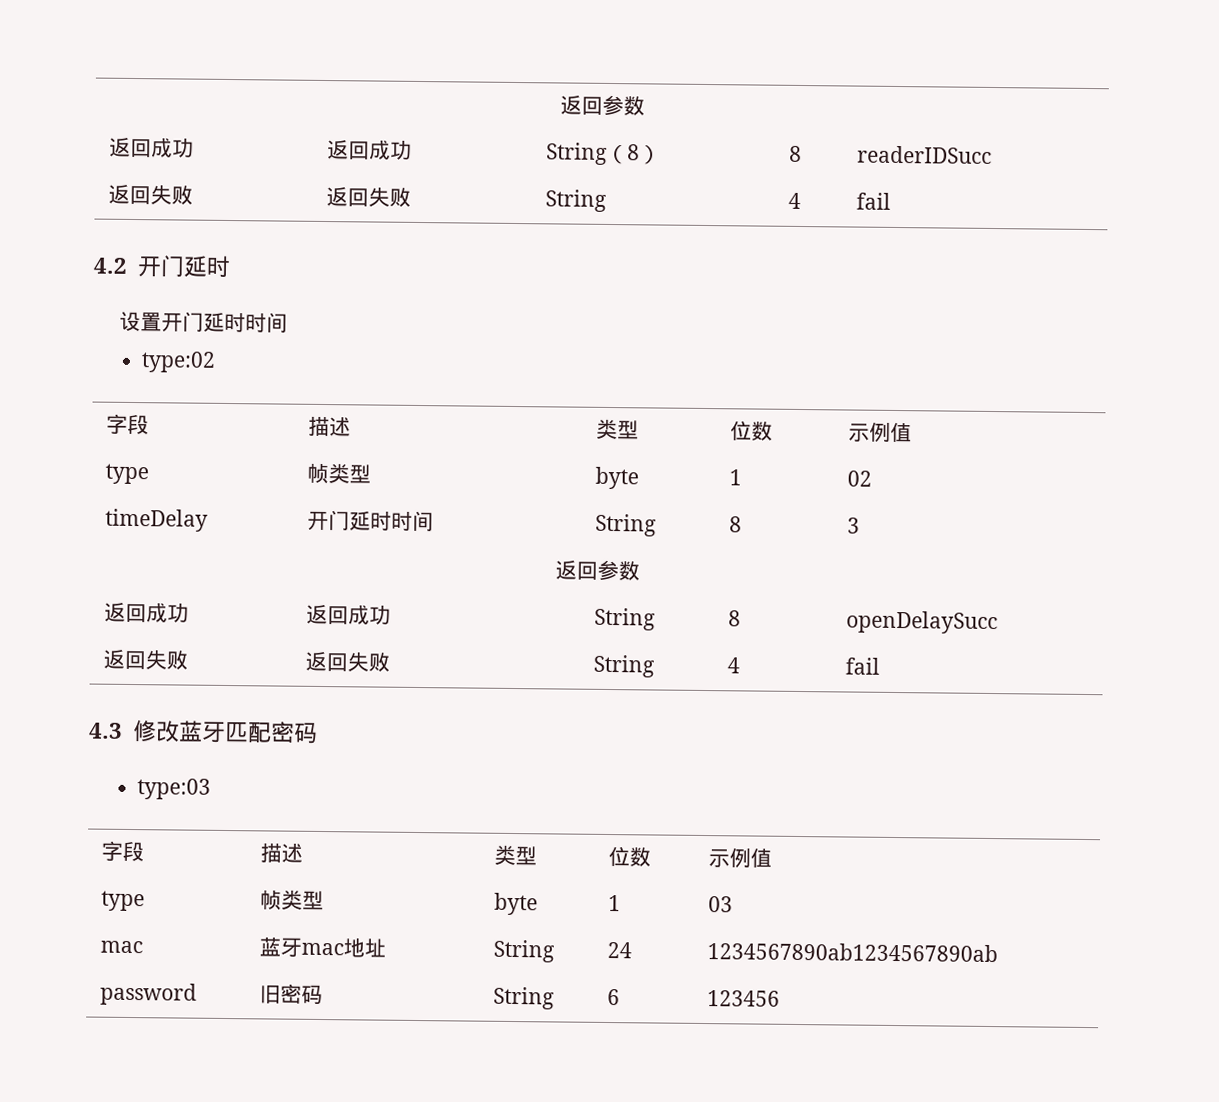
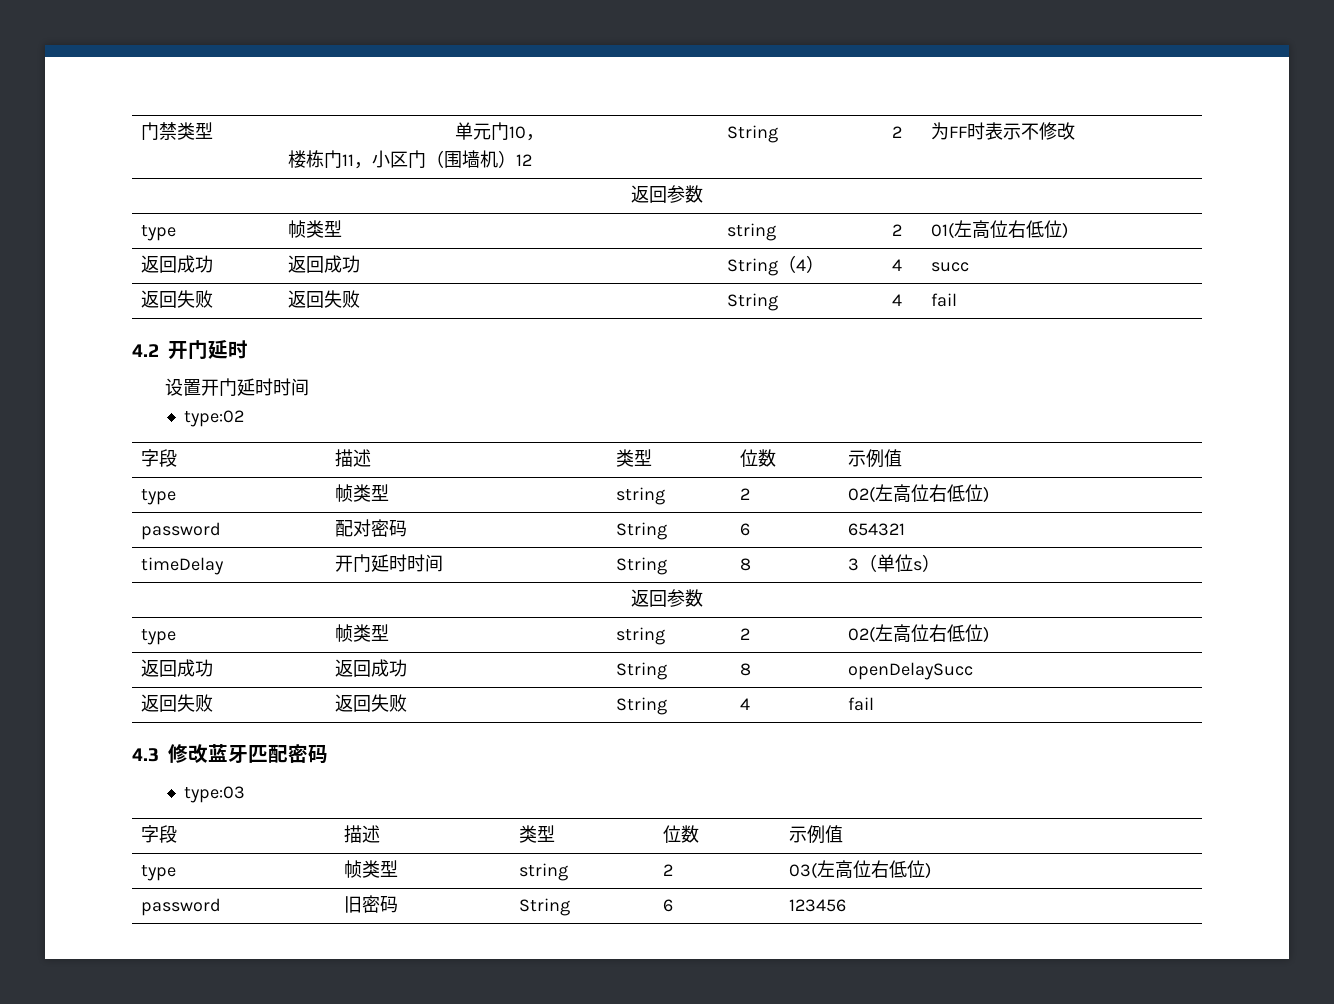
[559,94,645,116] 返回参数 -> [141,122,214,140] [454,122,544,141] [288,150,533,169] [727,125,779,143] [892,126,903,138] [931,122,1076,140] [631,185,703,203] [141,225,177,241] [288,220,343,238] [727,223,777,241] [892,224,903,236] [931,220,1069,239] 门禁类型 | 单元门10， // 楼栋门11，小区门（围墙机）12 | String | 2 | 为FF时表示不修改 // 返回参数 // type | 帧类型 | string | 2 | 01(左高位右低位)
[627,144,641,161] 8 -> [796,259,807,271] 4
[789,145,803,162] [857,145,993,164] 8 | readerIDSucc -> [892,259,903,271] [931,262,970,272] 4 | succ
[595,466,640,490] [729,469,743,486] [847,470,873,487] byte | 1 | 02 -> [616,487,666,505] [740,488,751,500] [848,484,990,503] [141,522,222,540] [335,519,408,537] [616,522,668,540] [740,523,751,536] [848,523,906,536] string | 2 | 02(左高位右低位) // password | 配对密码 | String | 6 | 654321
[554,559,640,581] // 返回参数 -> [859,554,941,572] [631,589,703,607] [141,629,177,645] [335,624,390,642] [616,627,666,645] [740,628,751,640] [848,624,990,643] （单位s） // 返回参数 // type | 帧类型 | string | 2 | 02(左高位右低位)
[494,892,539,916] [608,895,622,912] [708,896,734,913] [100,940,144,954] [259,937,387,958] [493,939,556,963] [607,942,633,959] [707,942,999,963] byte | 1 | 03 // mac | 蓝牙mac地址 | String | 24 | 1234567890ab1234567890ab -> [519,863,569,881] [663,864,674,876] [789,860,932,879] string | 2 | 03(左高位右低位)

